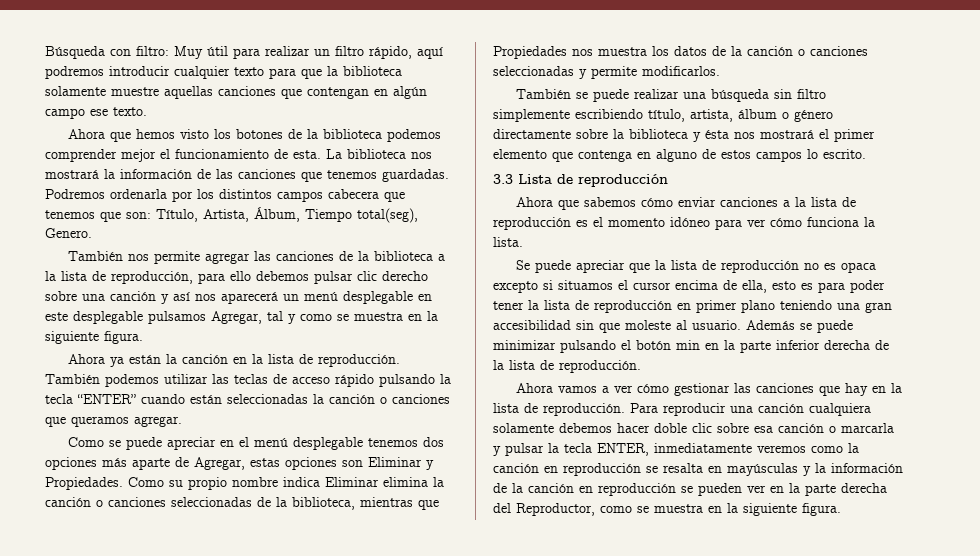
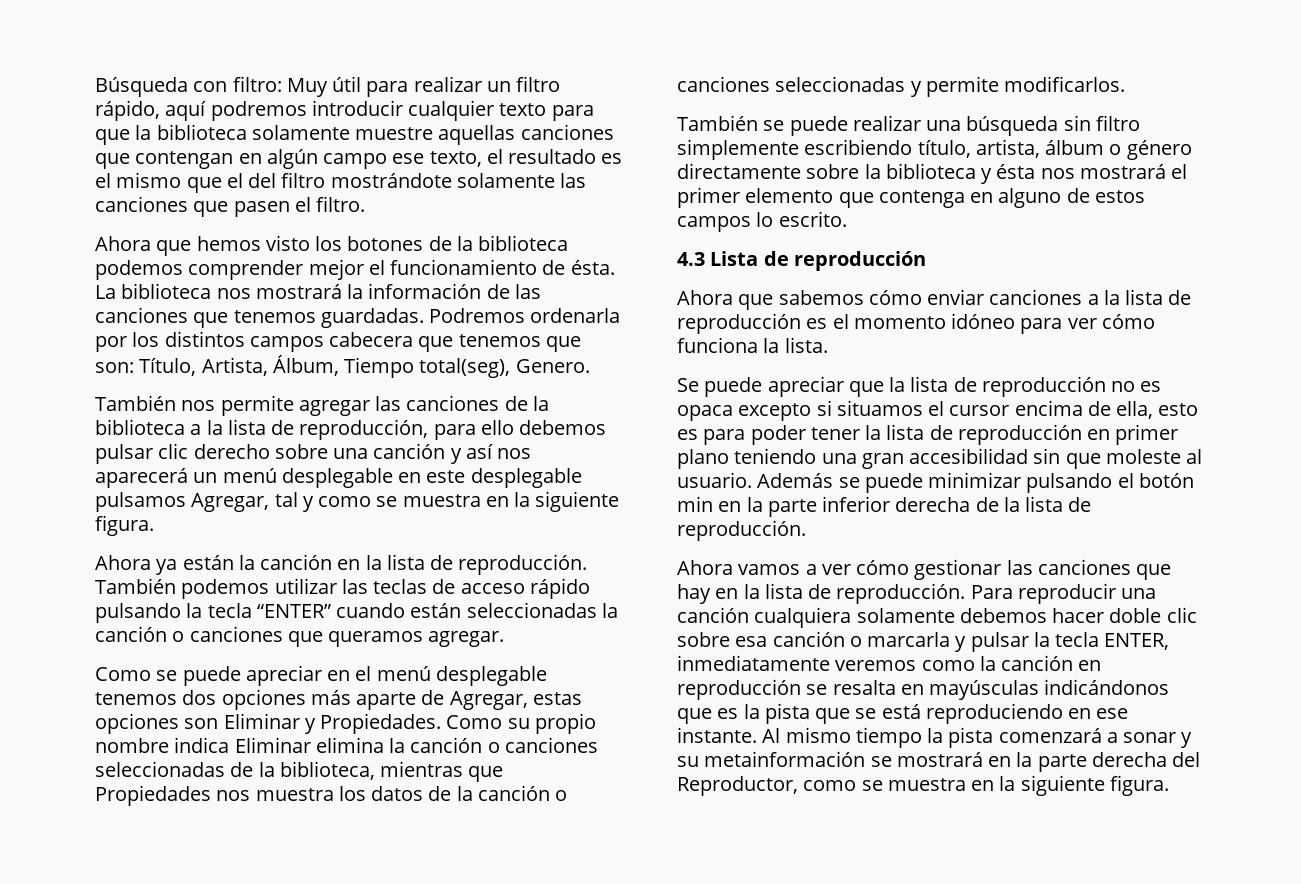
[113,107,147,116] texto. -> [429,149,623,167] [95,172,587,193] [95,196,366,217] texto, el resultado es el mismo que el del filtro mostrándote solamente las canciones que pasen el filtro.
[293,150,321,159] esta. -> [570,260,615,275] ésta.
[493,174,513,184] 3.3 -> [677,252,705,266] 4.3
[803,463,903,476] [493,483,766,496] y la información de la canción en reproducción se pueden ver -> [1044,679,1170,695] [677,703,1129,724] [677,727,1193,748] [677,751,983,767] indicándonos que es la pista que se está reproduciendo en ese instante. Al mismo tiempo la pista comenzará a sonar y su metainformación se mostrará

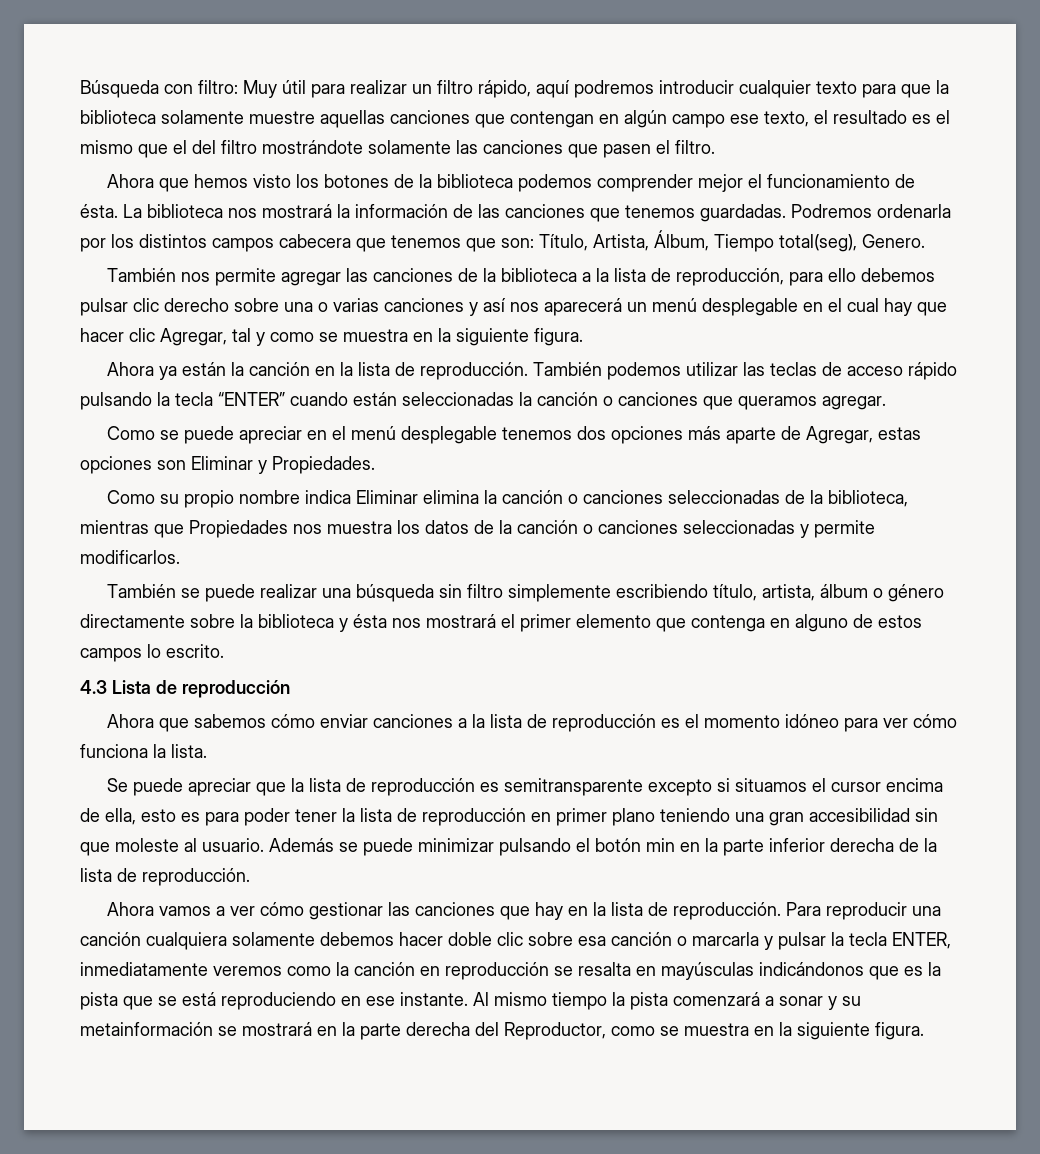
[373,443,446,459] canción -> [318,298,464,312] o varias canciones
[426,468,582,488] [95,492,186,512] este desplegable pulsamos -> [828,298,947,316] [80,328,155,342] el cual hay que hacer clic
(442, 723) none -> (375, 465) //
[1111,381,1162,392] [677,405,733,421] no es opaca -> [479,778,643,796] es semitransparente

